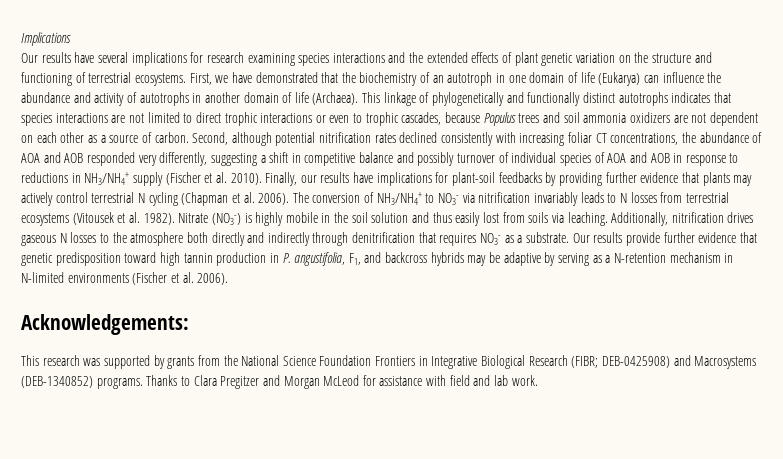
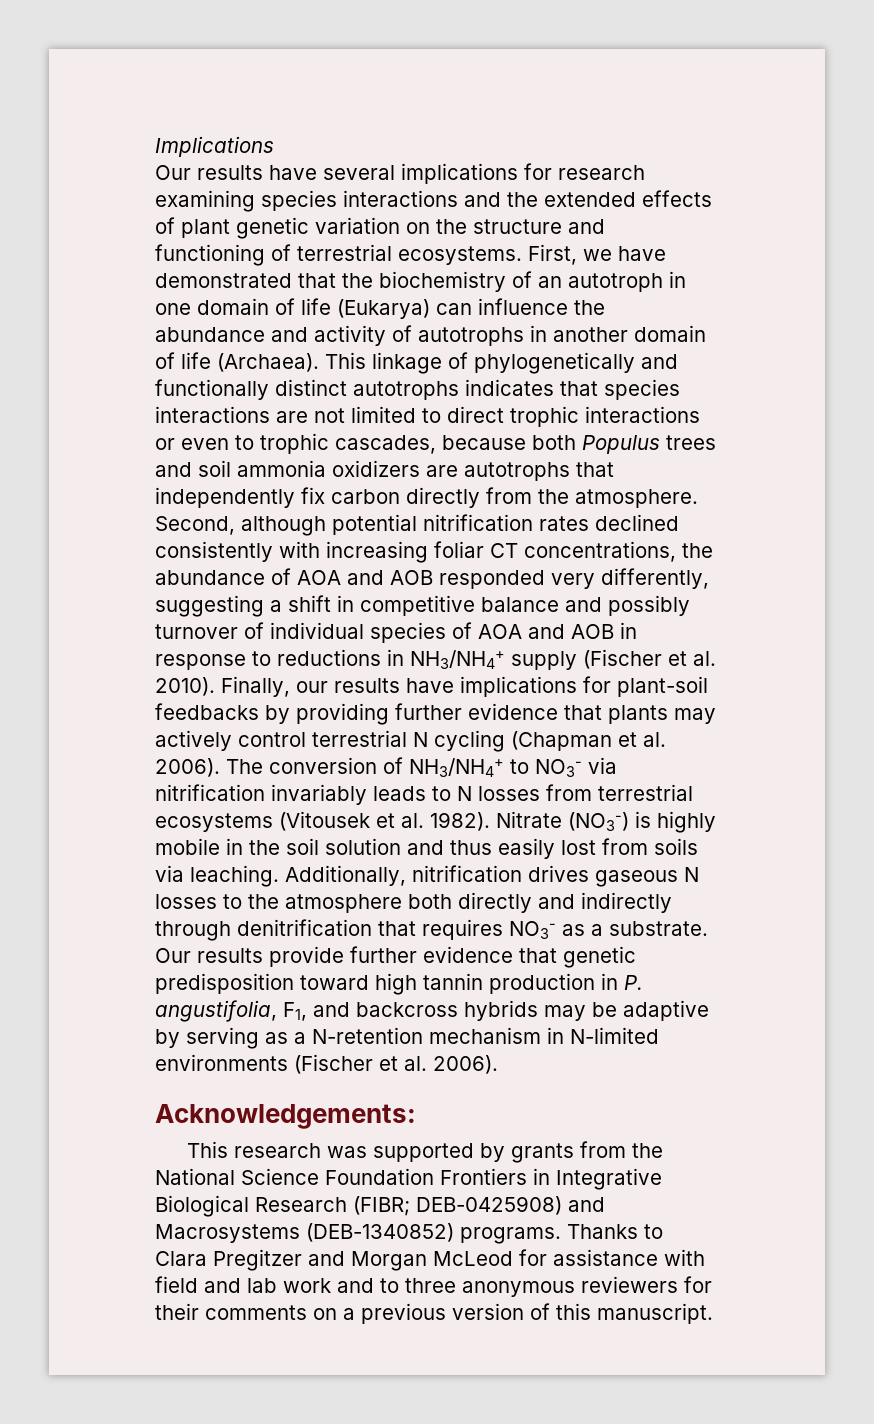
(481, 117) none -> [532,435,576,450] both
[691,112,758,126] [21,132,189,143] not dependent on each other as a source of carbon. -> [464,462,614,481] [155,487,698,508] autotrophs that independently fix carbon directly from the atmosphere.
[511,375,538,386] work. -> [283,1276,712,1297] [155,1303,713,1324] work and to three anonymous reviewers for their comments on a previous version of this manuscript.

